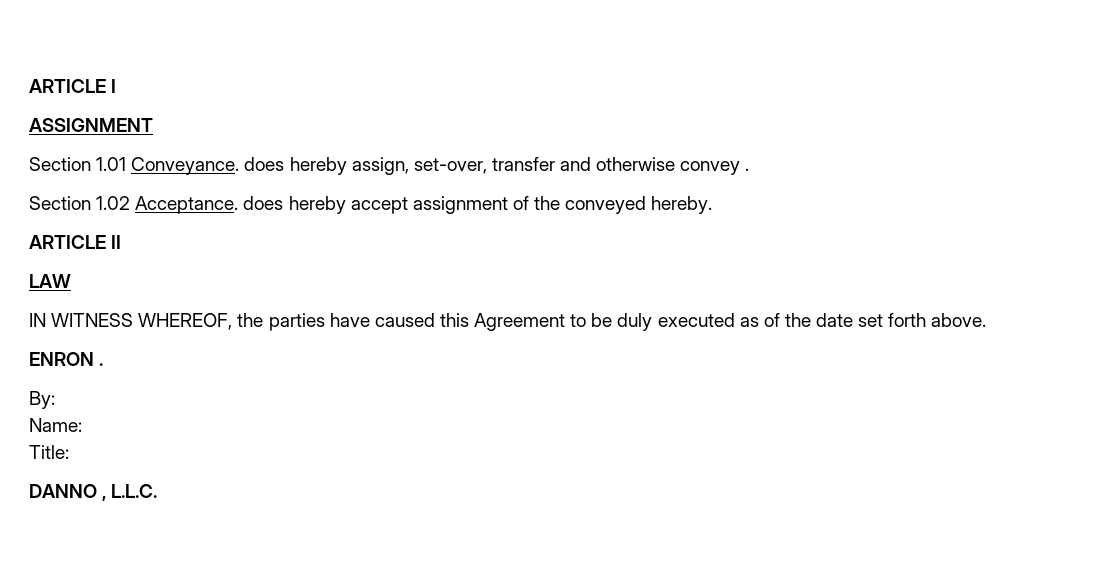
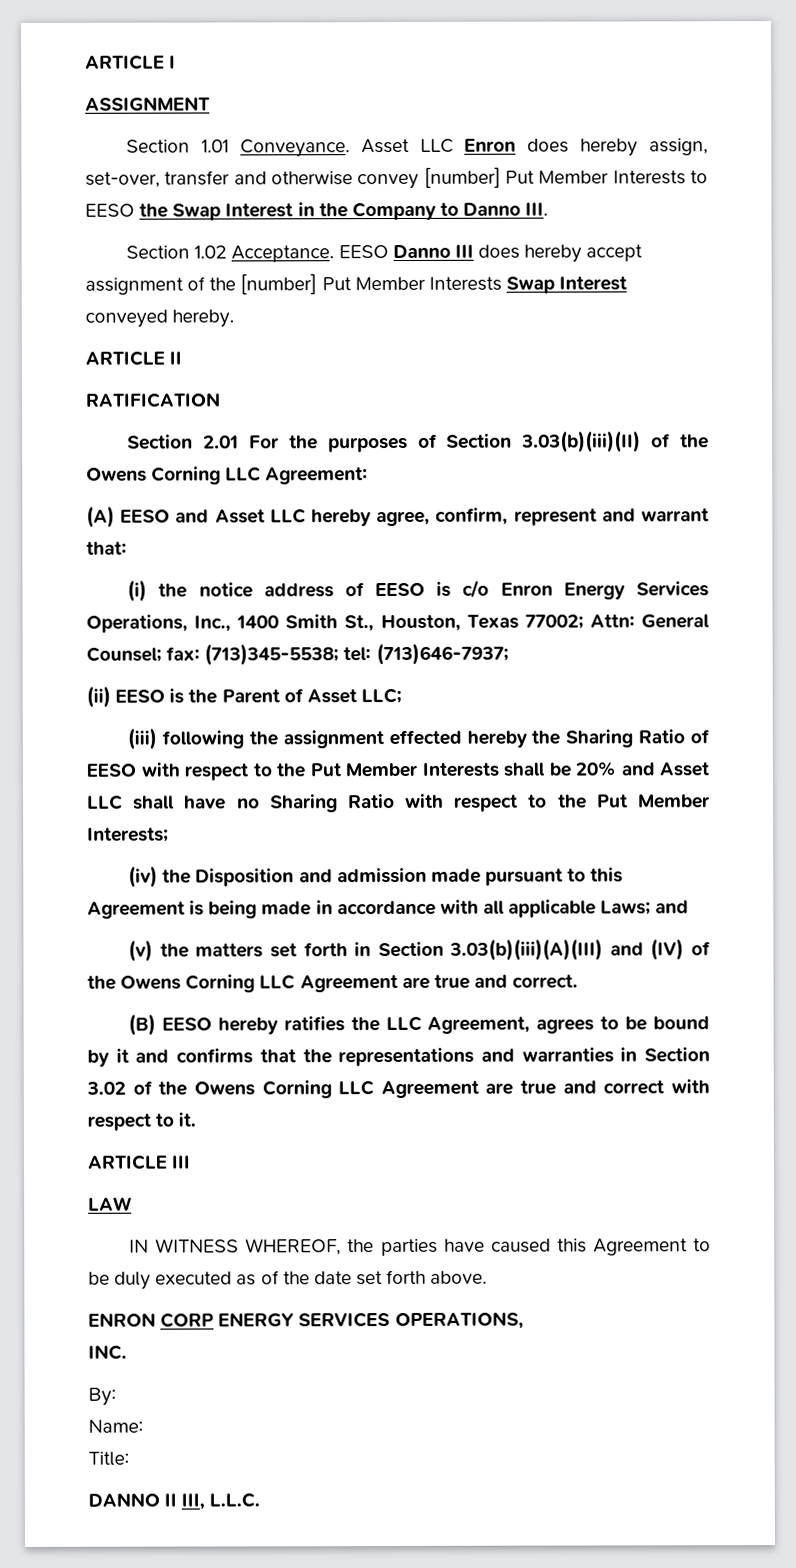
(240, 166) none -> [360,138,517,154] Asset LLC Enron
[745,168,750,171] . -> [423,167,708,188] [85,201,549,221] [number] Put Member Interests to EESO the Swap Interest in the Company to Danno III.
(239, 205) none -> [338,244,474,259] EESO Danno III
[565,196,713,214] [29,235,122,249] conveyed hereby. // ARTICLE II -> [240,274,628,295] [85,309,235,328] [85,350,183,366] [85,392,221,408] [127,430,710,453] [86,466,369,485] [86,505,710,528] [86,541,127,555] [127,579,709,602] [86,614,711,633] [86,642,509,666] [86,685,402,708] [127,727,711,750] [86,761,709,781] [87,793,710,813] [87,827,169,842] [128,865,624,888] [87,899,690,919] [128,938,712,962] [87,974,579,993] [128,1013,710,1036] [87,1047,711,1067] [86,1079,710,1099] [87,1112,197,1131] [87,1154,192,1170] [number] Put Member Interests Swap Interest conveyed hereby. // ARTICLE II // RATIFICATION // Section 2.01 For the purposes of Section 3.03(b)(iii)(II) of the Owens Corning LLC Agreement: // (A) EESO and Asset LLC hereby agree, confirm, represent and warrant that: // (i) the notice address of EESO is c/o Enron Energy Services Operations, Inc., 1400 Smith St., Houston, Texas 77002; Attn: General Counsel; fax: (713)345-5538; tel: (713)646-7937; // (ii) EESO is the Parent of Asset LLC; // (iii) following the assignment effected hereby the Sharing Ratio of EESO with respect to the Put Member Interests shall be 20% and Asset LLC shall have no Sharing Ratio with respect to the Put Member Interests; // (iv) the Disposition and admission made pursuant to this Agreement is being made in accordance with all applicable Laws; and // (v) the matters set forth in Section 3.03(b)(iii)(A)(III) and (IV) of the Owens Corning LLC Agreement are true and correct. // (B) EESO hereby ratifies the LLC Agreement, agrees to be bound by it and confirms that the representations and warranties in Section 3.02 of the Owens Corning LLC Agreement are true and correct with respect to it. // ARTICLE III
[99,363,104,366] . -> [160,1311,524,1330] [88,1344,127,1360] CORP ENERGY SERVICES OPERATIONS, // INC.
[102,496,107,501] , -> [164,1493,206,1510] II III,

